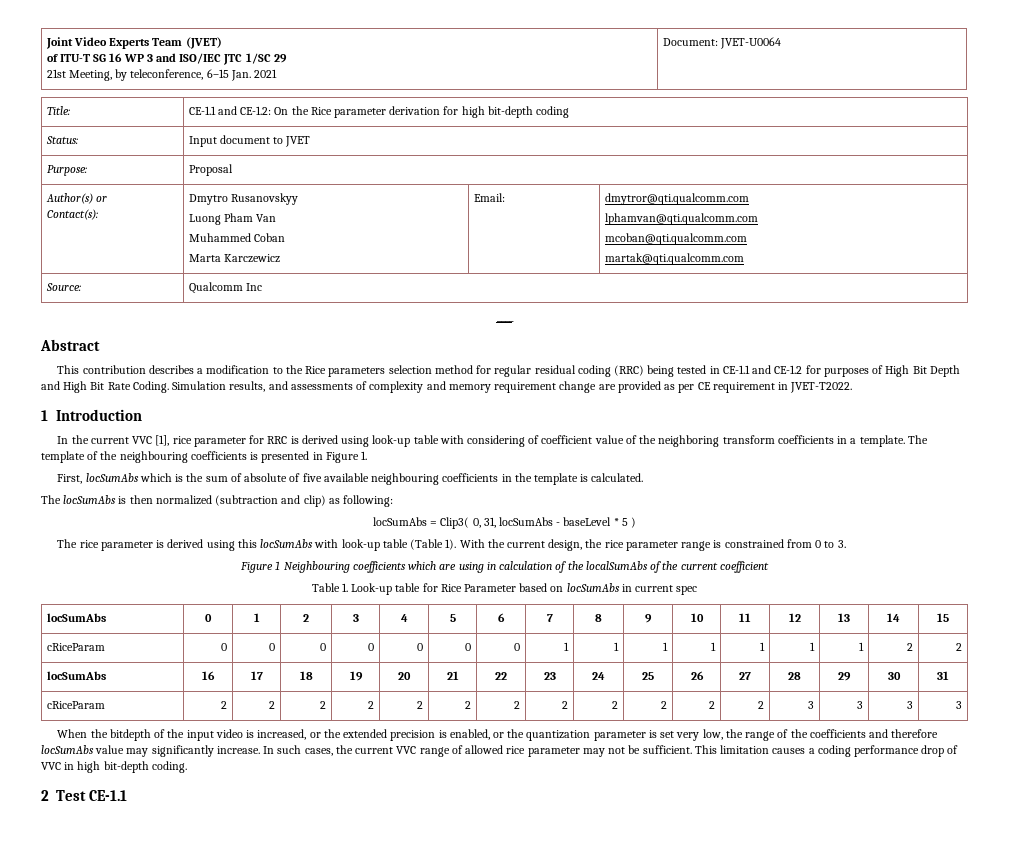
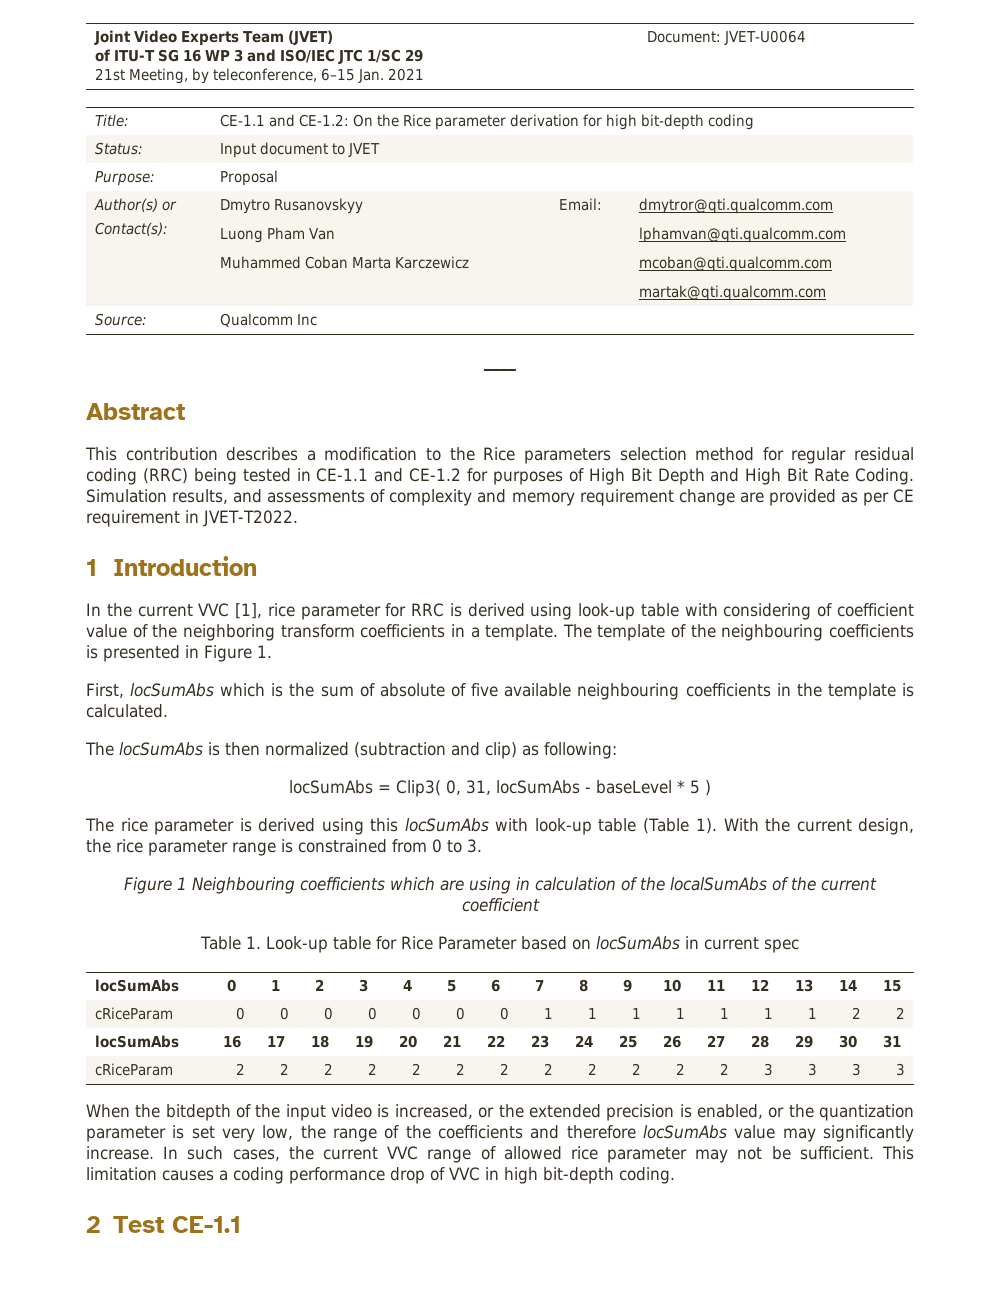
(285, 237) // -> (348, 262) none

